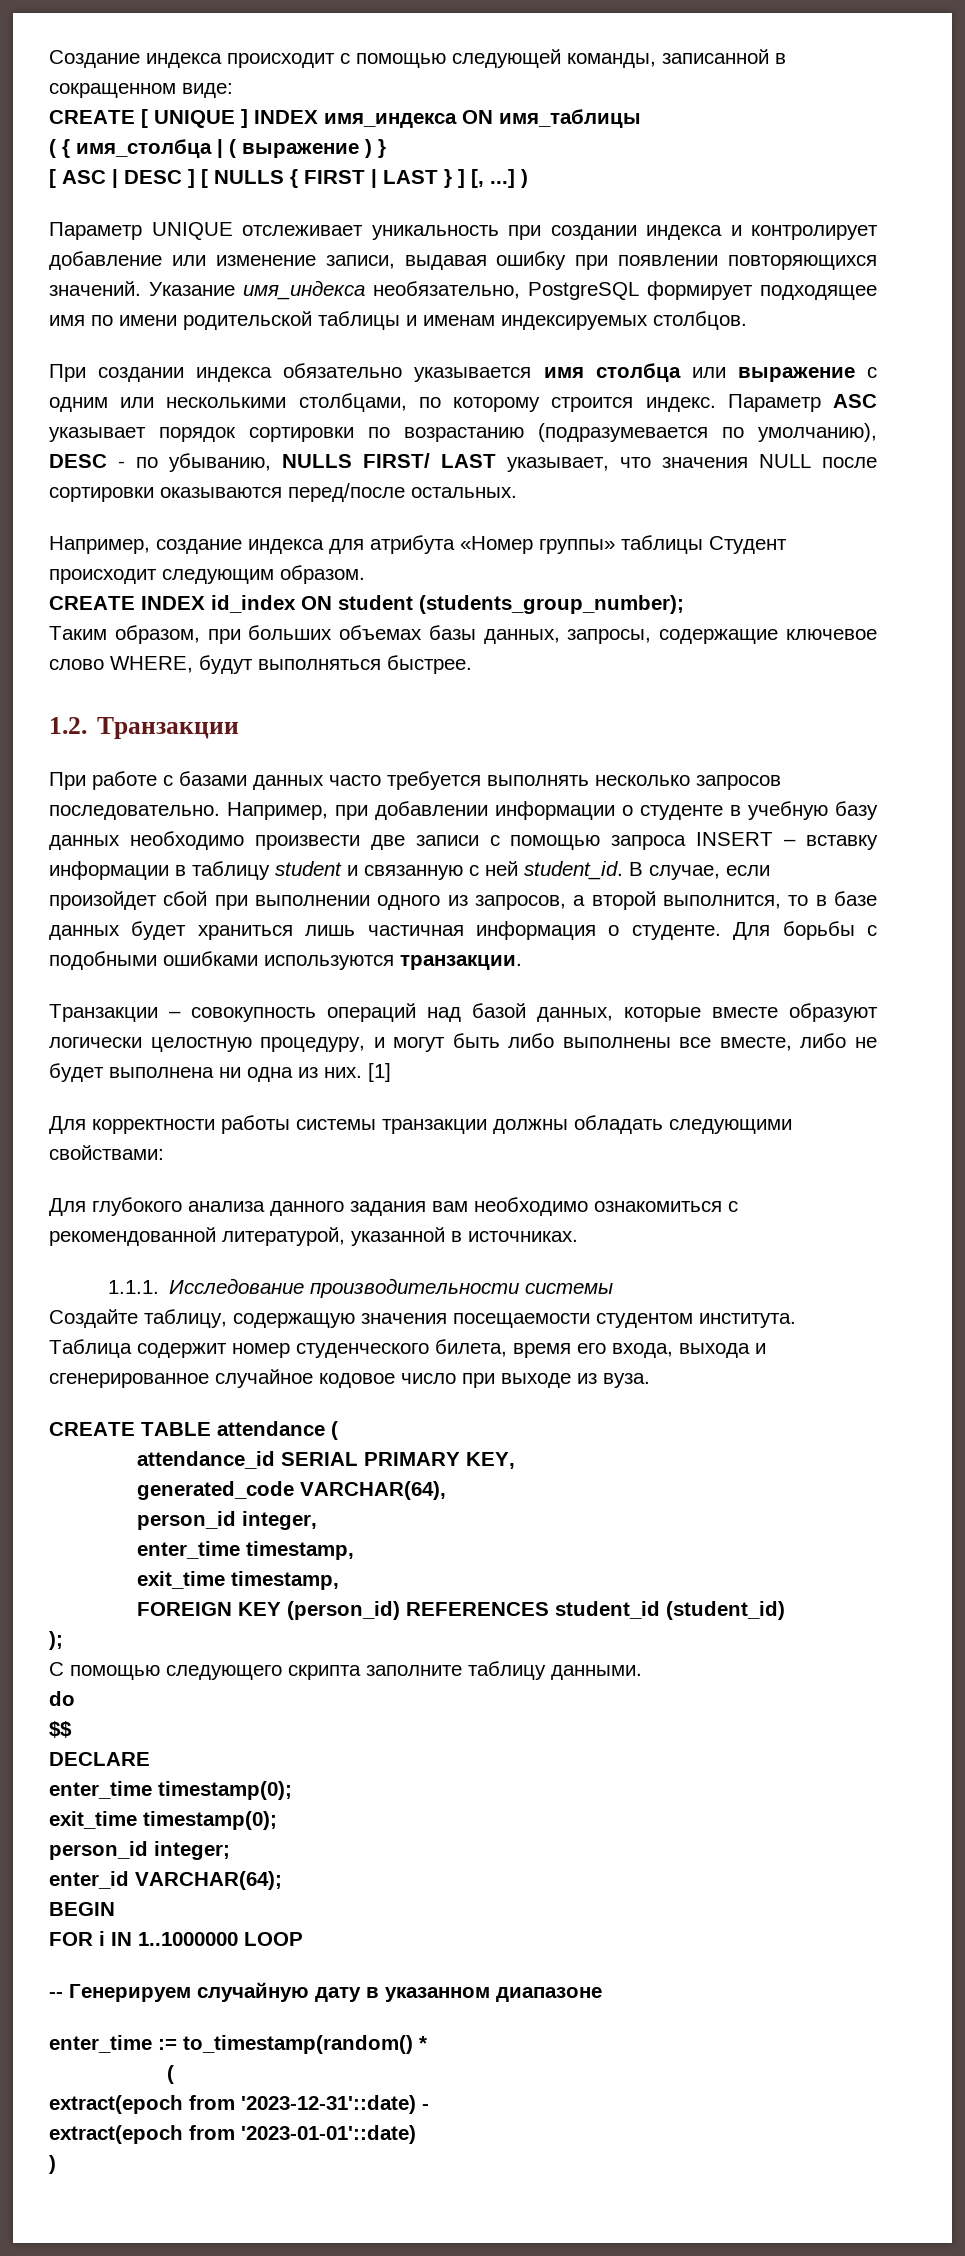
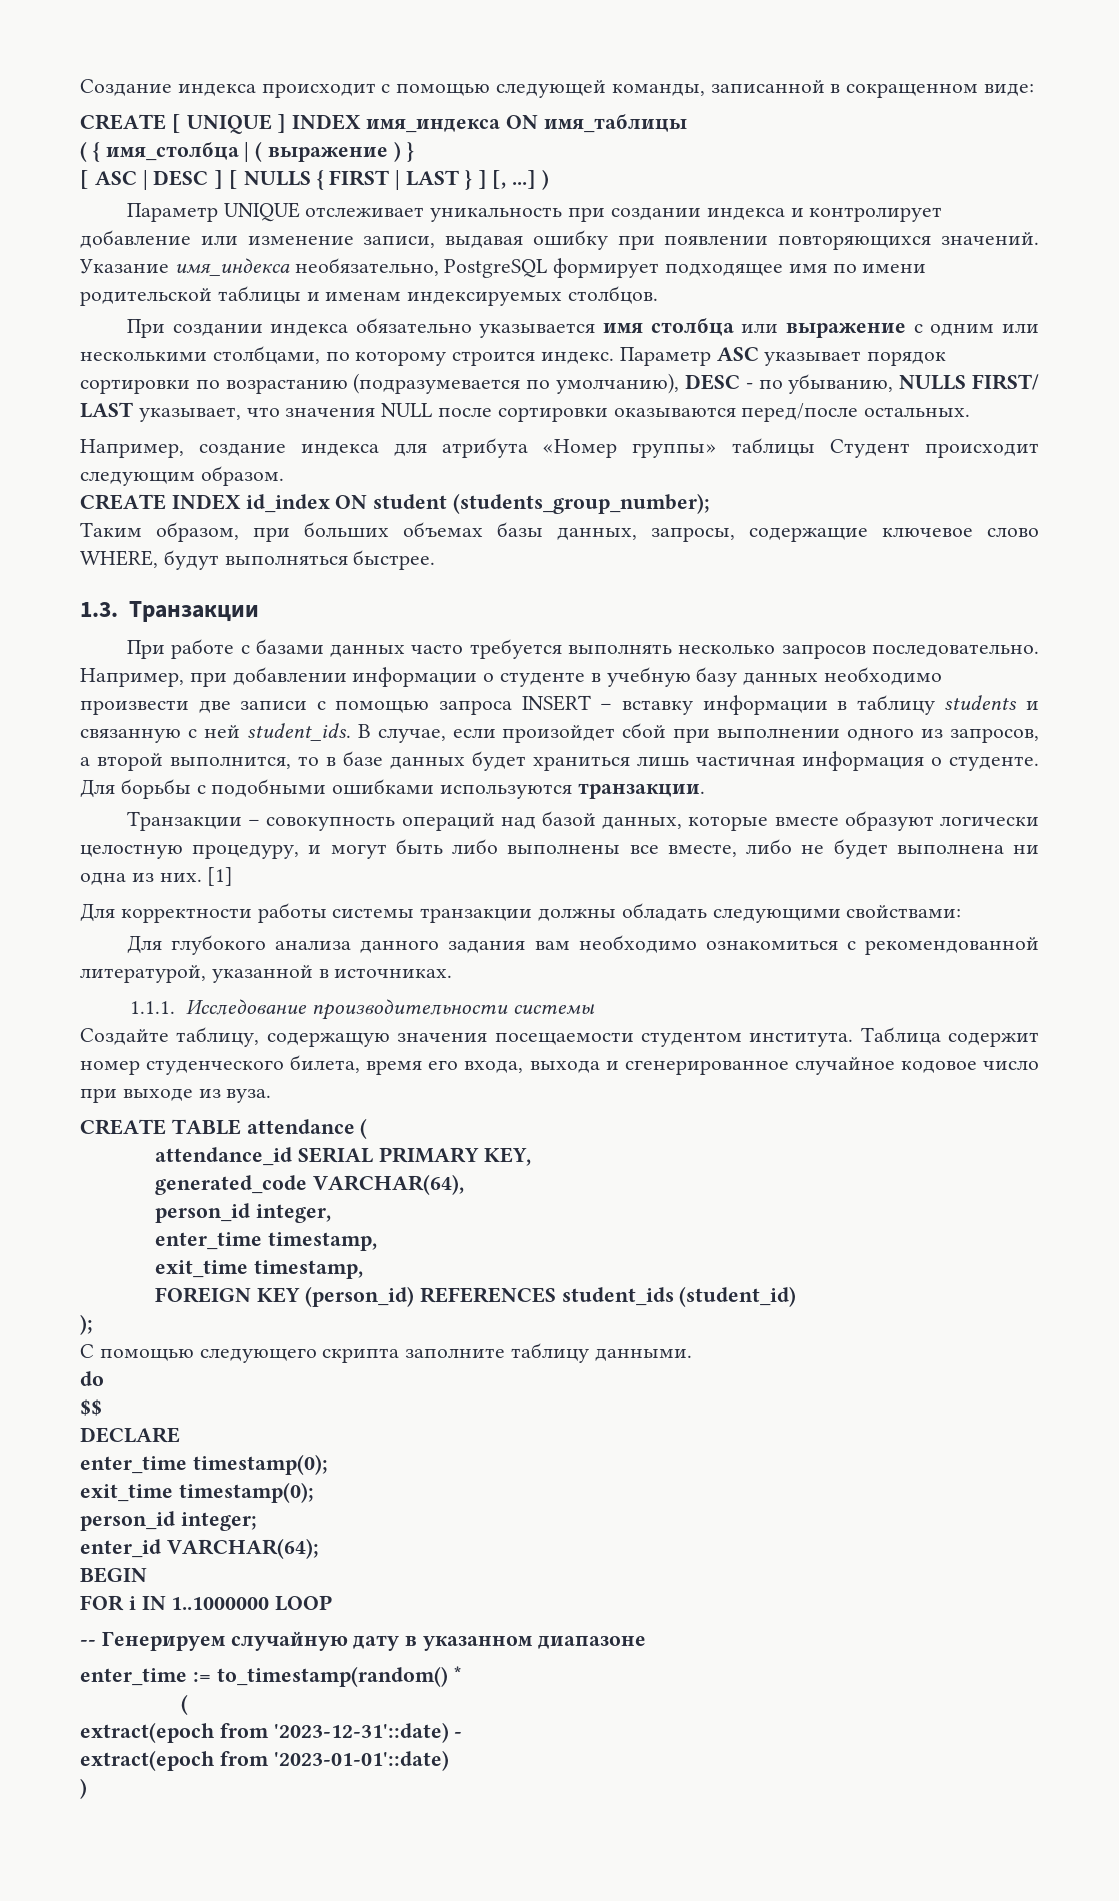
[49,717,87,734] 1.2. -> [80,602,118,617] 1.3.
[275,861,342,876] student -> [944,695,1018,710] students
[524,861,623,880] student_id. -> [246,723,351,741] student_ids.
[555,1601,661,1619] student_id -> [561,1287,674,1306] student_ids

